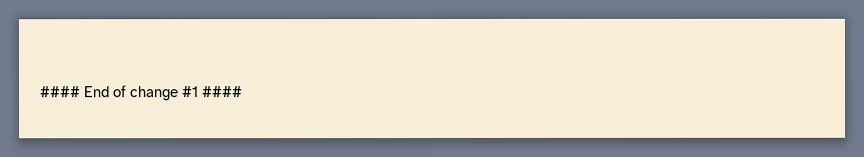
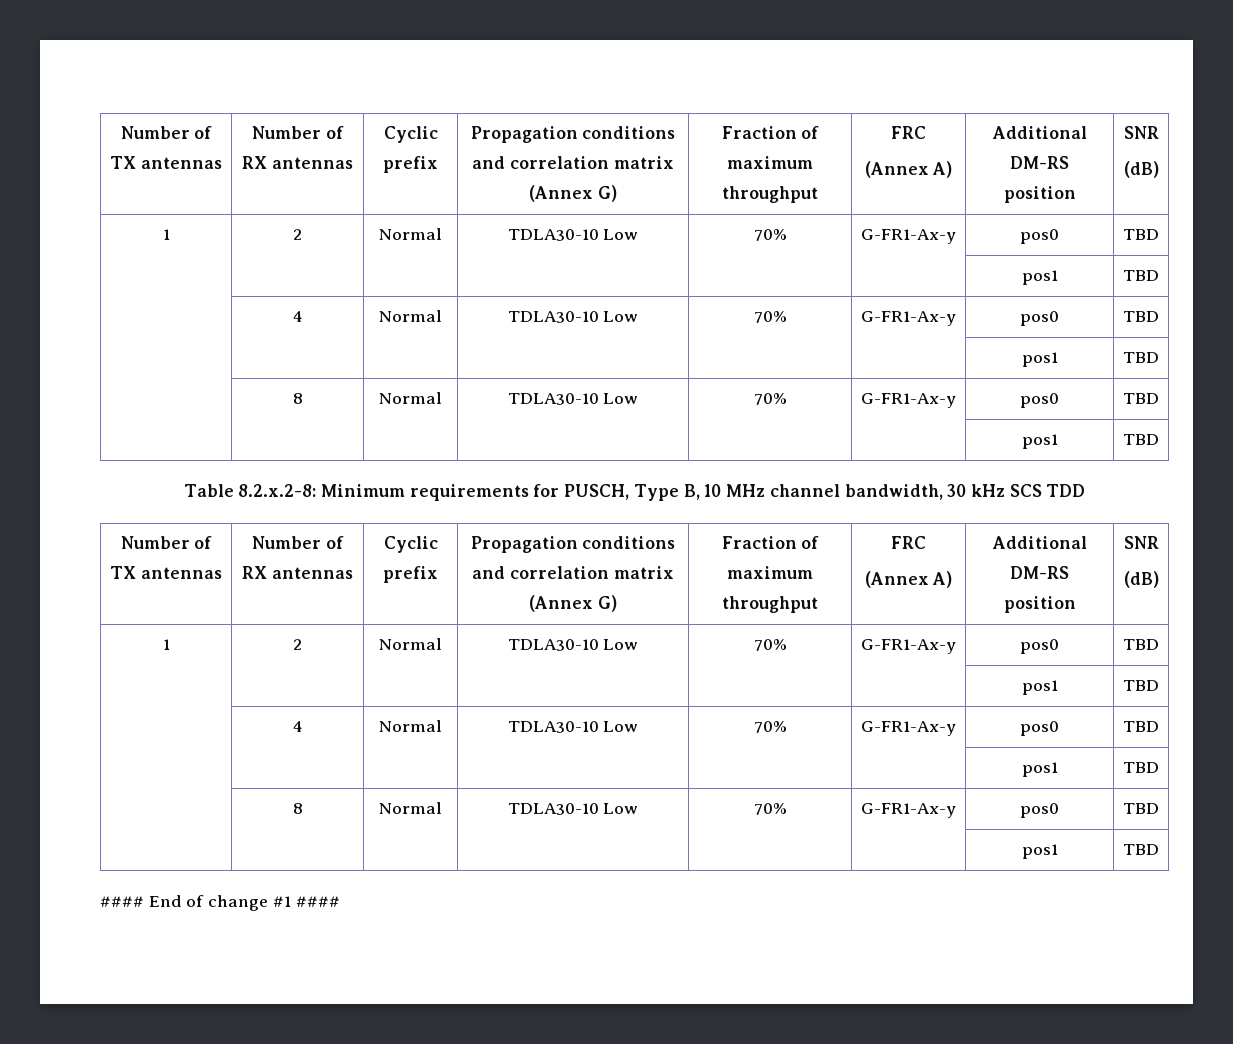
(40, 92) none -> [120,126,213,139] [110,156,222,169] [252,126,344,139] [242,156,353,169] [383,126,438,143] [383,156,438,173] [470,126,676,143] [472,156,674,169] [529,185,617,202] [721,126,820,139] [727,156,813,169] [722,186,818,203] [891,126,926,139] [864,161,953,178] [991,126,1087,139] [1010,156,1069,169] [1003,186,1076,203] [1123,126,1159,139] [1123,161,1159,178] [162,229,170,240] [293,229,302,240] [379,228,442,240] [507,229,639,241] [753,229,787,241] [861,229,956,244] [1020,229,1059,244] [1123,229,1159,240] [1021,270,1058,285] [1123,270,1159,281] [292,311,303,322] [379,310,442,322] [507,311,639,323] [753,311,787,323] [861,311,956,326] [1020,311,1059,326] [1123,311,1159,322] [1021,352,1058,367] [1123,352,1159,363] [292,393,303,404] [379,392,442,404] [507,393,639,405] [753,393,787,405] [861,393,956,408] [1020,393,1059,408] [1123,393,1159,404] [1021,434,1058,449] [1123,434,1159,445] [183,484,1086,501] [120,536,213,549] [110,566,222,579] [252,536,344,549] [242,566,353,579] [383,536,438,553] [383,566,438,583] [470,536,676,553] [472,566,674,579] [529,595,617,612] [721,536,820,549] [727,566,813,579] [722,596,818,613] [891,536,926,549] [864,571,953,588] [991,536,1087,549] [1010,566,1069,579] [1003,596,1076,613] [1123,536,1159,549] [1123,571,1159,588] [162,639,170,650] [293,639,302,650] [379,638,442,650] [507,639,639,651] [753,639,787,651] [861,639,956,654] [1020,639,1059,654] [1123,639,1159,650] [1021,680,1058,695] [1123,680,1159,691] [292,721,303,732] [379,720,442,732] [507,721,639,733] [753,721,787,733] [861,721,956,736] [1020,721,1059,736] [1123,721,1159,732] [1021,762,1058,777] [1123,762,1159,773] [292,803,303,814] [379,802,442,814] [507,803,639,815] [753,803,787,815] [861,803,956,818] [1020,803,1059,818] [1123,803,1159,814] [1021,844,1058,859] [1123,844,1159,855] Number of TX antennas | Number of RX antennas | Cyclic prefix | Propagation conditions and correlation matrix (Annex G) | Fraction of maximum throughput | FRC // (Annex A) | Additional DM-RS position | SNR // (dB) // 1 | 2 | Normal | TDLA30-10 Low | 70% | G-FR1-Ax-y | pos0 | TBD // | | | | | | pos1 | TBD // | 4 | Normal | TDLA30-10 Low | 70% | G-FR1-Ax-y | pos0 | TBD // | | | | | | pos1 | TBD // | 8 | Normal | TDLA30-10 Low | 70% | G-FR1-Ax-y | pos0 | TBD // | | | | | | pos1 | TBD // Table 8.2.x.2-8: Minimum requirements for PUSCH, Type B, 10 MHz channel bandwidth, 30 kHz SCS TDD // Number of TX antennas | Number of RX antennas | Cyclic prefix | Propagation conditions and correlation matrix (Annex G) | Fraction of maximum throughput | FRC // (Annex A) | Additional DM-RS position | SNR // (dB) // 1 | 2 | Normal | TDLA30-10 Low | 70% | G-FR1-Ax-y | pos0 | TBD // | | | | | | pos1 | TBD // | 4 | Normal | TDLA30-10 Low | 70% | G-FR1-Ax-y | pos0 | TBD // | | | | | | pos1 | TBD // | 8 | Normal | TDLA30-10 Low | 70% | G-FR1-Ax-y | pos0 | TBD // | | | | | | pos1 | TBD //

